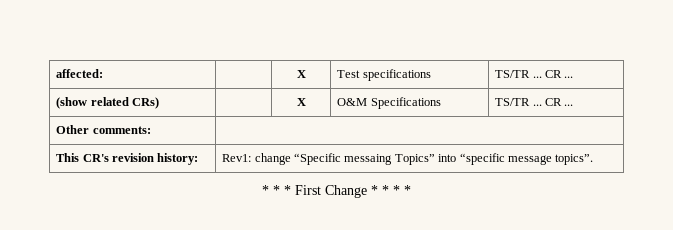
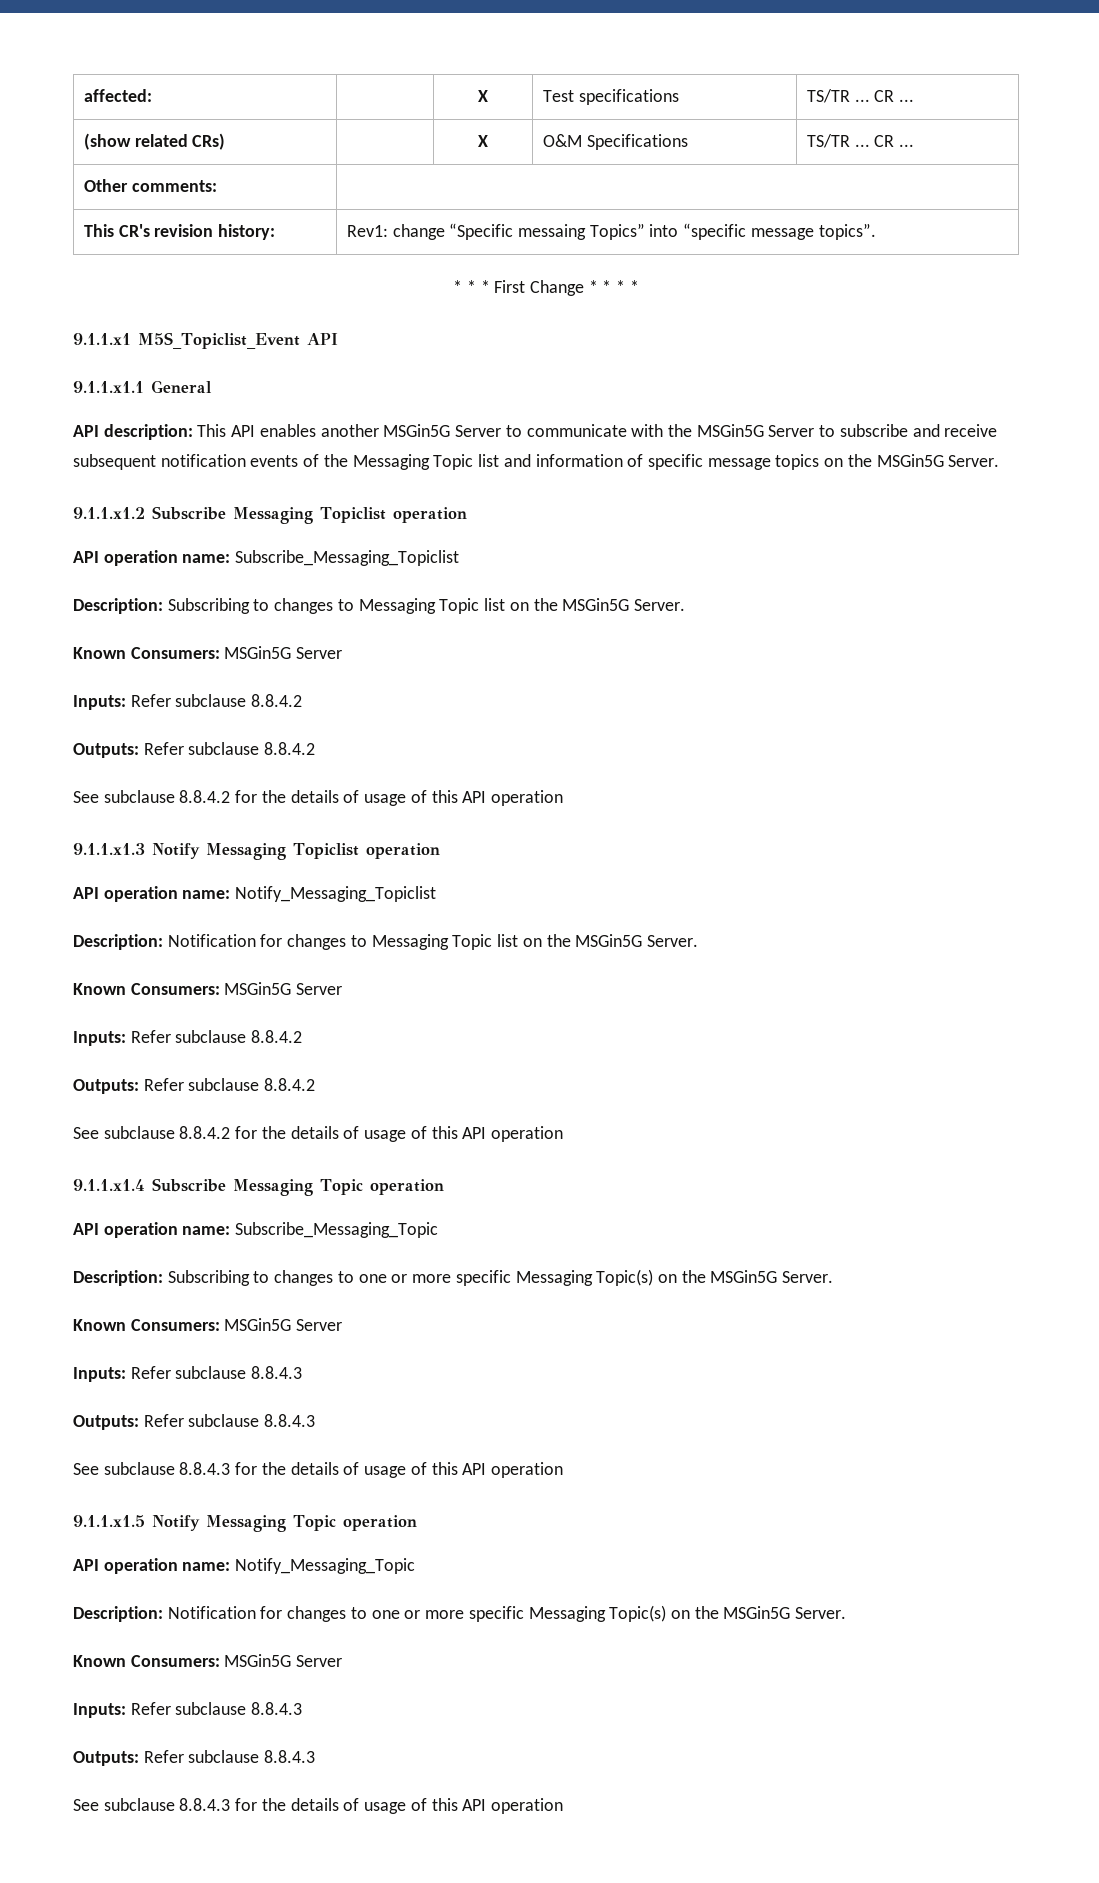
(411, 190) none -> [73,332,338,349] [73,380,212,393] [73,424,998,440] [73,454,1000,470] [73,506,467,524] [73,550,460,566] [73,598,685,614] [73,646,343,659] [73,694,303,710] [73,742,316,758] [73,790,563,806] [73,843,440,860] [73,886,437,902] [73,934,698,950] [73,982,343,995] [73,1030,303,1046] [73,1078,316,1094] [73,1126,563,1142] [73,1178,444,1196] [73,1222,439,1238] [73,1269,834,1286] [73,1318,343,1331] [73,1366,303,1382] [73,1414,316,1430] [73,1462,563,1478] [73,1515,417,1532] [73,1558,416,1574] [73,1605,847,1622] [73,1654,343,1667] [73,1702,303,1718] [73,1750,316,1766] [73,1798,563,1814] // 9.1.1.x1 M5S_Topiclist_Event API // 9.1.1.x1.1 General // API description: This API enables another MSGin5G Server to communicate with the MSGin5G Server to subscribe and receive subsequent notification events of the Messaging Topic list and information of specific message topics on the MSGin5G Server. // 9.1.1.x1.2 Subscribe Messaging Topiclist operation // API operation name: Subscribe_Messaging_Topiclist // Description: Subscribing to changes to Messaging Topic list on the MSGin5G Server. // Known Consumers: MSGin5G Server // Inputs: Refer subclause 8.8.4.2 // Outputs: Refer subclause 8.8.4.2 // See subclause 8.8.4.2 for the details of usage of this API operation // 9.1.1.x1.3 Notify Messaging Topiclist operation // API operation name: Notify_Messaging_Topiclist // Description: Notification for changes to Messaging Topic list on the MSGin5G Server. // Known Consumers: MSGin5G Server // Inputs: Refer subclause 8.8.4.2 // Outputs: Refer subclause 8.8.4.2 // See subclause 8.8.4.2 for the details of usage of this API operation // 9.1.1.x1.4 Subscribe Messaging Topic operation // API operation name: Subscribe_Messaging_Topic // Description: Subscribing to changes to one or more specific Messaging Topic(s) on the MSGin5G Server. // Known Consumers: MSGin5G Server // Inputs: Refer subclause 8.8.4.3 // Outputs: Refer subclause 8.8.4.3 // See subclause 8.8.4.3 for the details of usage of this API operation // 9.1.1.x1.5 Notify Messaging Topic operation // API operation name: Notify_Messaging_Topic // Description: Notification for changes to one or more specific Messaging Topic(s) on the MSGin5G Server. // Known Consumers: MSGin5G Server // Inputs: Refer subclause 8.8.4.3 // Outputs: Refer subclause 8.8.4.3 // See subclause 8.8.4.3 for the details of usage of this API operation

